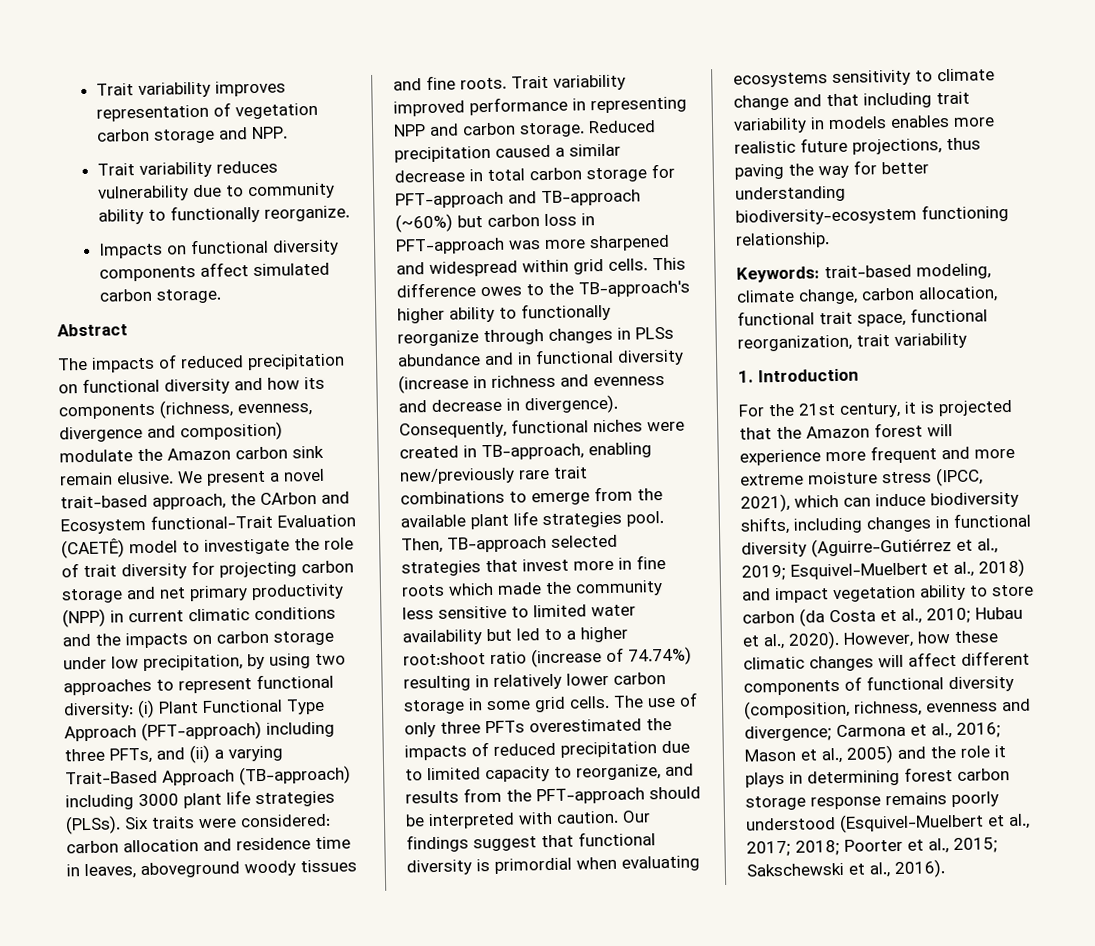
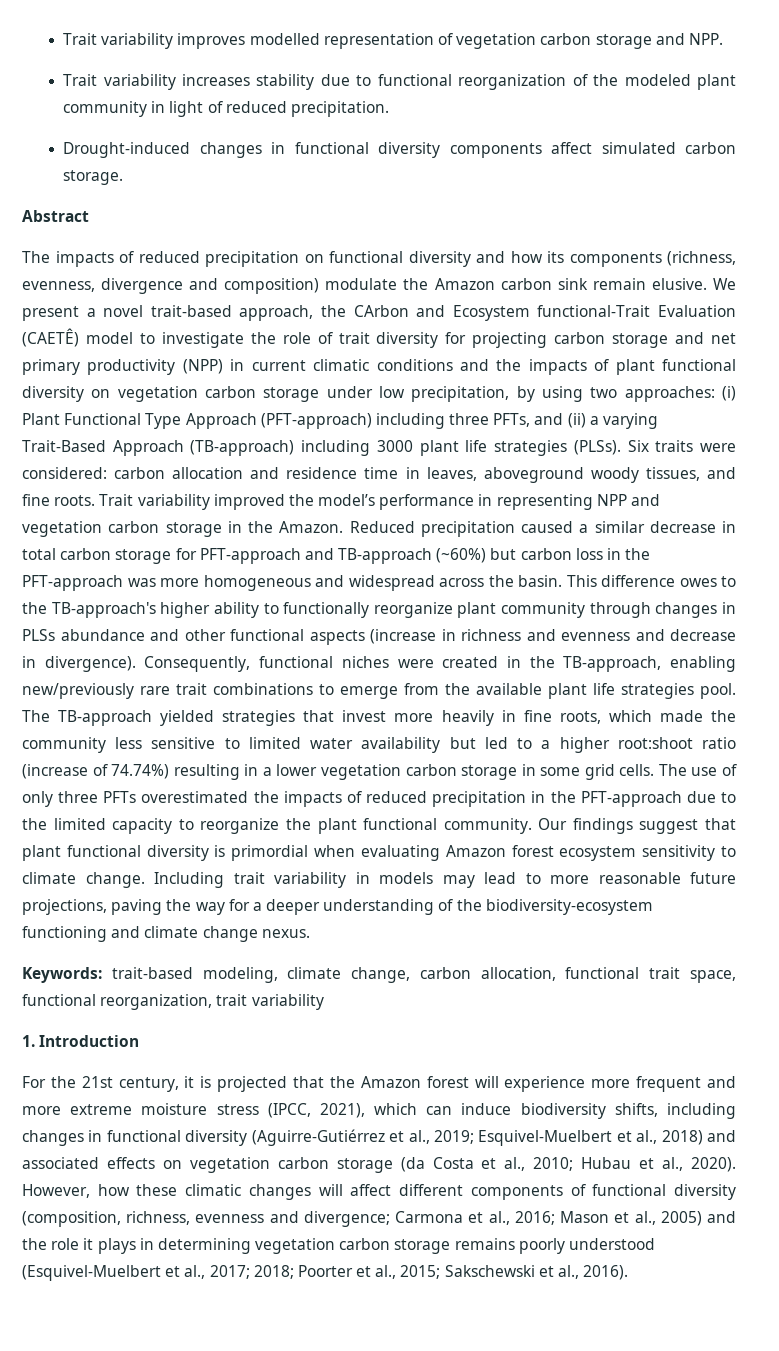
(287, 88) none -> [249,33,320,45] modelled
[216,160,279,174] [97,182,336,202] [98,204,351,225] [98,242,188,259] reduces vulnerability due to community ability to functionally reorganize. // Impacts on -> [181,74,736,90] [63,101,389,117] [63,142,286,158] increases stability due to functional reorganization of the modeled plant community in light of reduced precipitation. // Drought-induced changes in
[192,634,212,645] on -> [594,359,736,375] [22,386,198,402] of plant functional diversity on vegetation
[63,673,334,696] [63,702,134,719] approaches to represent functional diversity: -> [624,386,715,402] approaches:
[300,859,357,873] tissues -> [645,467,700,481] tissues,
(465, 108) none -> [288,494,376,506] the model’s
[462,122,585,138] carbon storage. -> [22,521,344,537] vegetation carbon storage in the Amazon.
(595, 219) none -> [625,548,651,560] the
[589,234,670,252] sharpened -> [203,575,311,591] homogeneous
[522,258,648,275] within grid cells. -> [439,575,562,587] across the basin.
(479, 338) none -> [457,602,586,618] plant community
[517,348,684,366] in functional diversity -> [184,629,365,645] other functional aspects
(477, 451) none -> [529,656,555,668] the
[401,534,618,554] Then, TB-approach selected -> [22,710,215,726] The TB-approach yielded
(614, 565) none -> [441,710,494,726] heavily
[401,584,445,597] roots -> [559,711,601,724] roots,
[493,672,609,690] relatively lower -> [262,764,401,780] a lower vegetation
[661,740,690,754] [405,769,423,781] due to -> [531,791,736,807] [22,818,47,830] in the PFT-approach due to the
[576,763,694,781] [405,786,701,805] [405,810,619,830] reorganize, and results from the PFT-approach should be interpreted with caution. -> [200,818,532,834] reorganize the plant functional community.
(574, 841) none -> [22,845,61,861] plant
[733,68,995,88] [733,91,970,111] [733,115,995,134] [734,140,796,154] ecosystems sensitivity to climate change and that including trait variability in models enables more realistic -> [445,845,737,861] [22,872,681,888] Amazon forest ecosystem sensitivity to climate change. Including trait variability in models may lead to more reasonable
[946,137,981,151] thus -> (107, 907) none
[881,161,929,175] [735,185,846,203] [735,203,1009,226] [735,232,830,249] better understanding biodiversity-ecosystem functioning relationship. -> [252,899,653,915] [22,926,310,942] a deeper understanding of the biodiversity-ecosystem functioning and climate change nexus.
[775,584,1034,604] [742,610,795,624] impact vegetation ability to store carbon -> [22,1157,393,1173] associated effects on vegetation carbon storage
[904,767,1010,782] [745,795,881,811] forest carbon storage response -> [255,1238,451,1254] vegetation carbon storage

